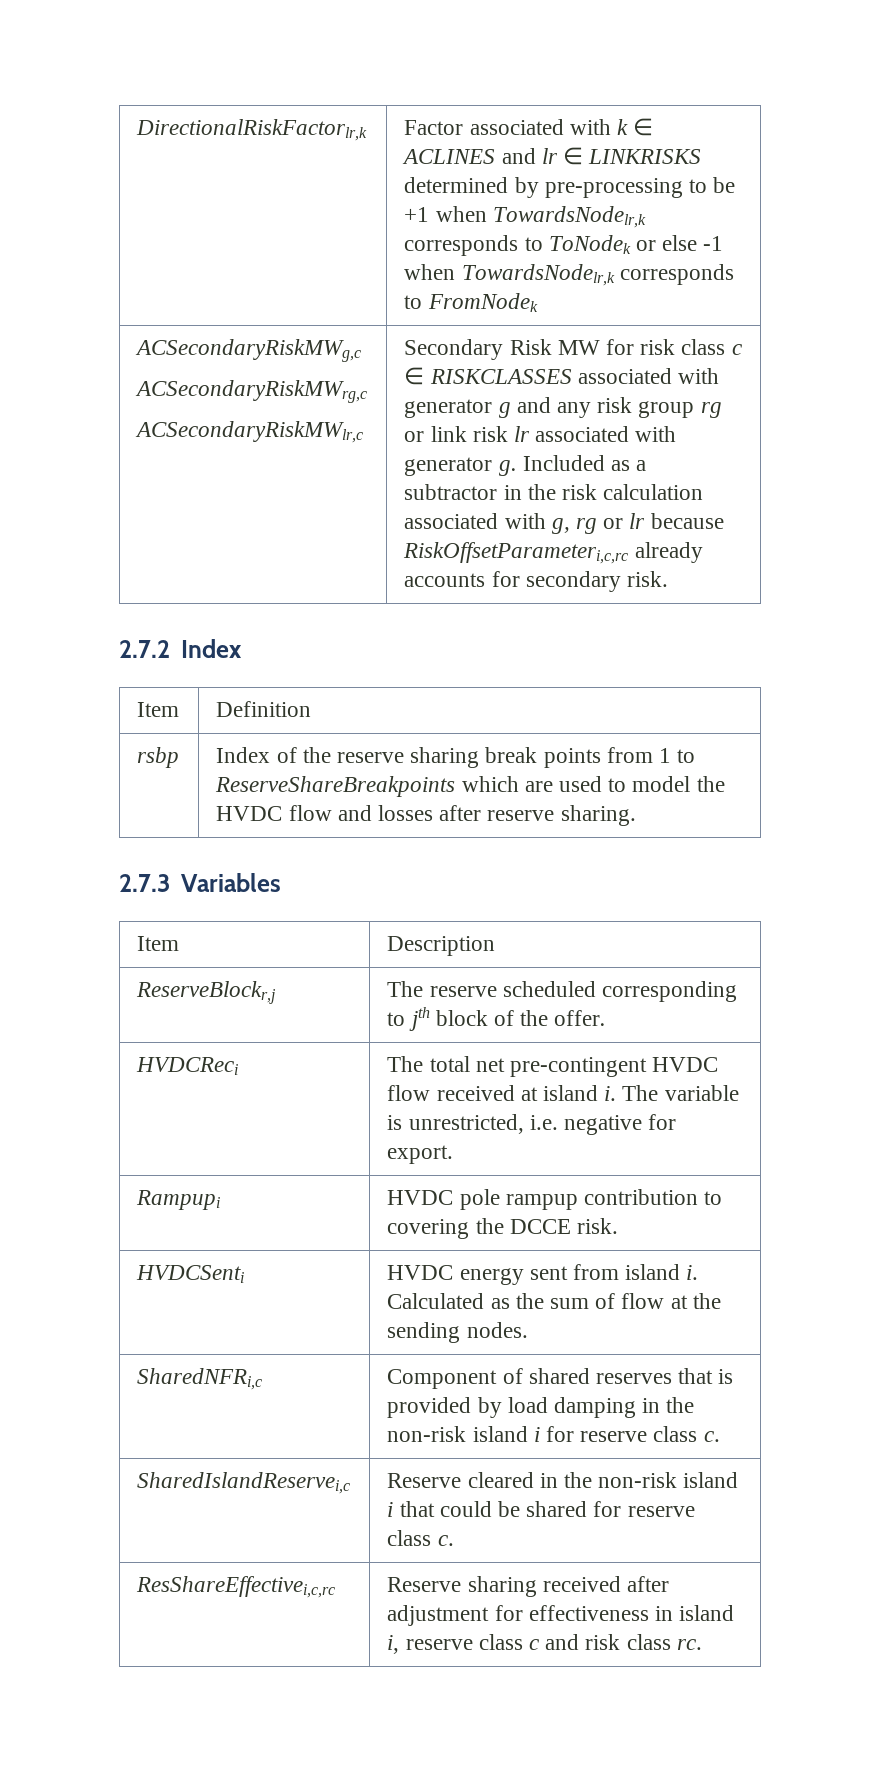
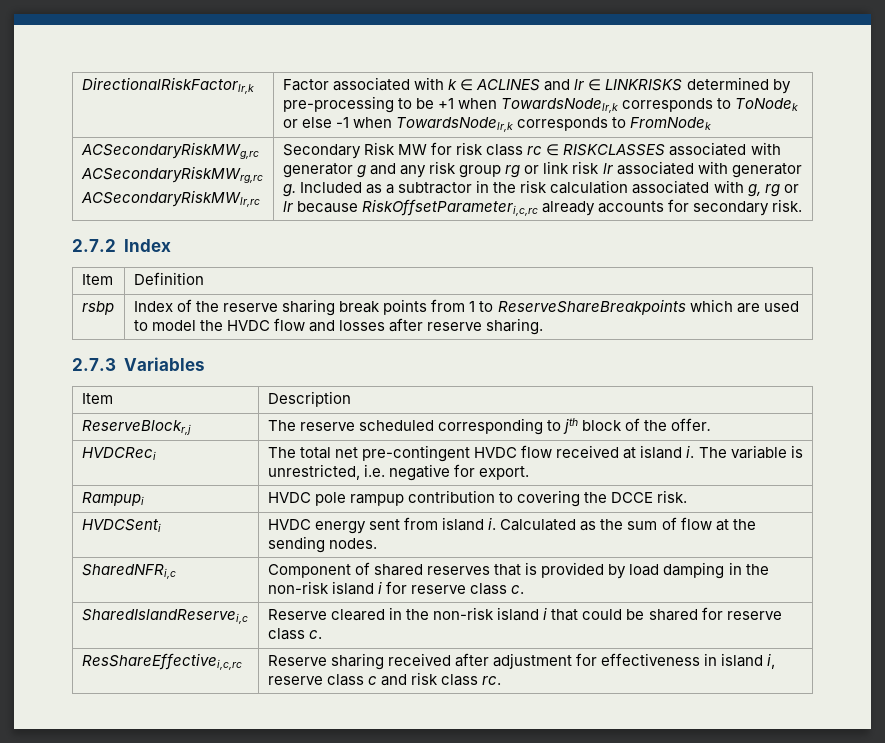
[135,339,362,362] [135,380,368,403] [135,421,364,443] ACSecondaryRiskMWg,c // ACSecondaryRiskMWrg,c // ACSecondaryRiskMWlr,c -> [80,142,259,159] [80,166,263,183] [80,190,260,207] ACSecondaryRiskMWg,rc // ACSecondaryRiskMWrg,rc // ACSecondaryRiskMWlr,rc
[731,344,742,355] c -> [527,146,543,155] rc

